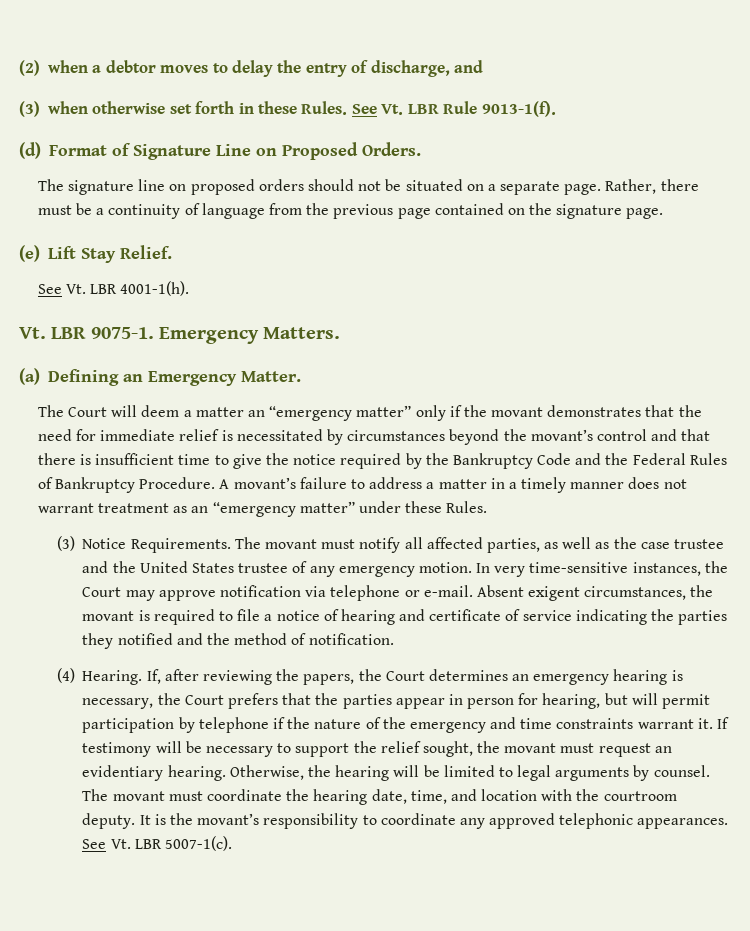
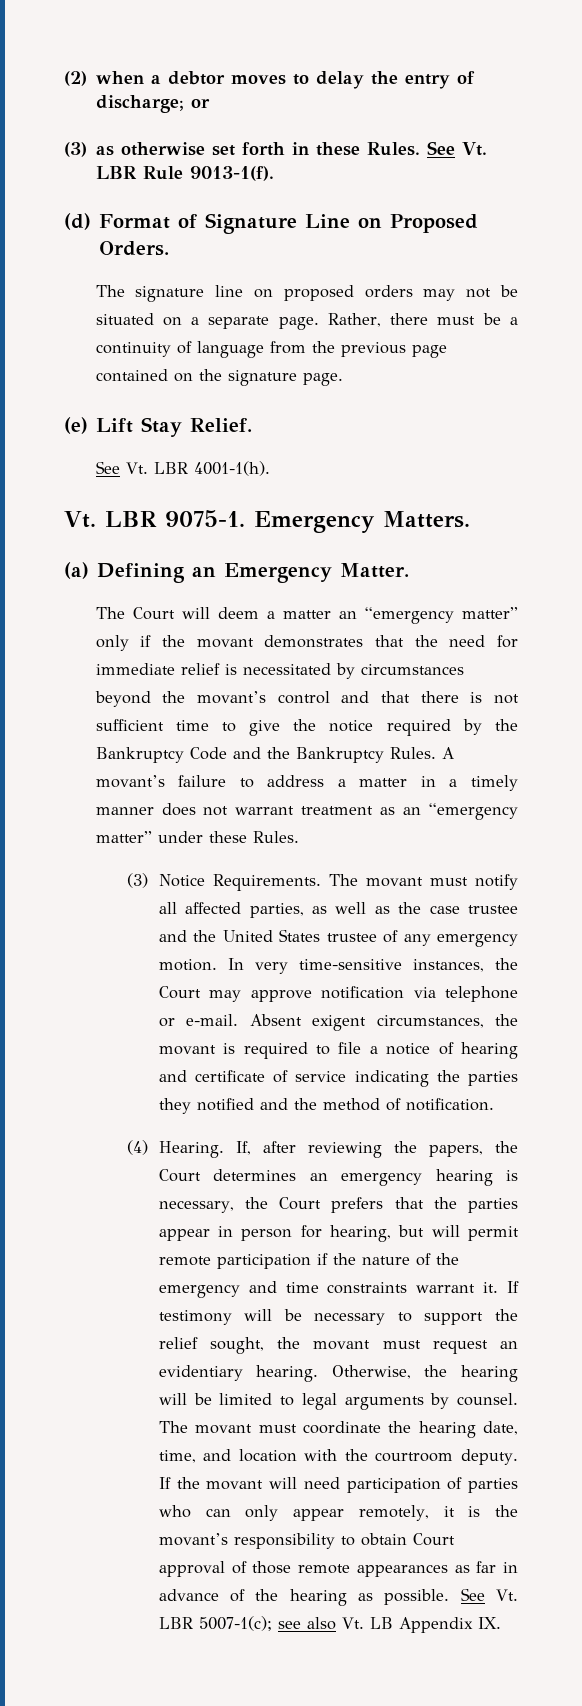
[370,60,484,77] [19,101,88,117] discharge, and // (3) when -> [95,95,210,113] [64,142,114,157] discharge; or // (3) as
[307,179,354,191] should -> [423,289,456,301] may
[95,453,175,465] insufficient -> [493,694,519,704] [95,719,164,731] not sufficient
[632,453,727,465] [37,477,216,493] Federal Rules of Bankruptcy Procedure. -> [295,747,436,763] Bankruptcy Rules.
[82,717,269,733] participation by telephone -> [158,1254,311,1269] remote participation
[139,815,151,825] It -> [158,1477,518,1493] [158,1505,455,1521] If the movant will need participation of parties who can only appear remotely, it
[380,813,729,829] [82,836,232,851] coordinate any approved telephonic appearances. See Vt. LBR 5007-1(c). -> [360,1533,455,1546] [158,1561,518,1577] [158,1588,519,1606] [158,1616,501,1633] obtain Court approval of those remote appearances as far in advance of the hearing as possible. See Vt. LBR 5007-1(c); see also Vt. LB Appendix IX.

